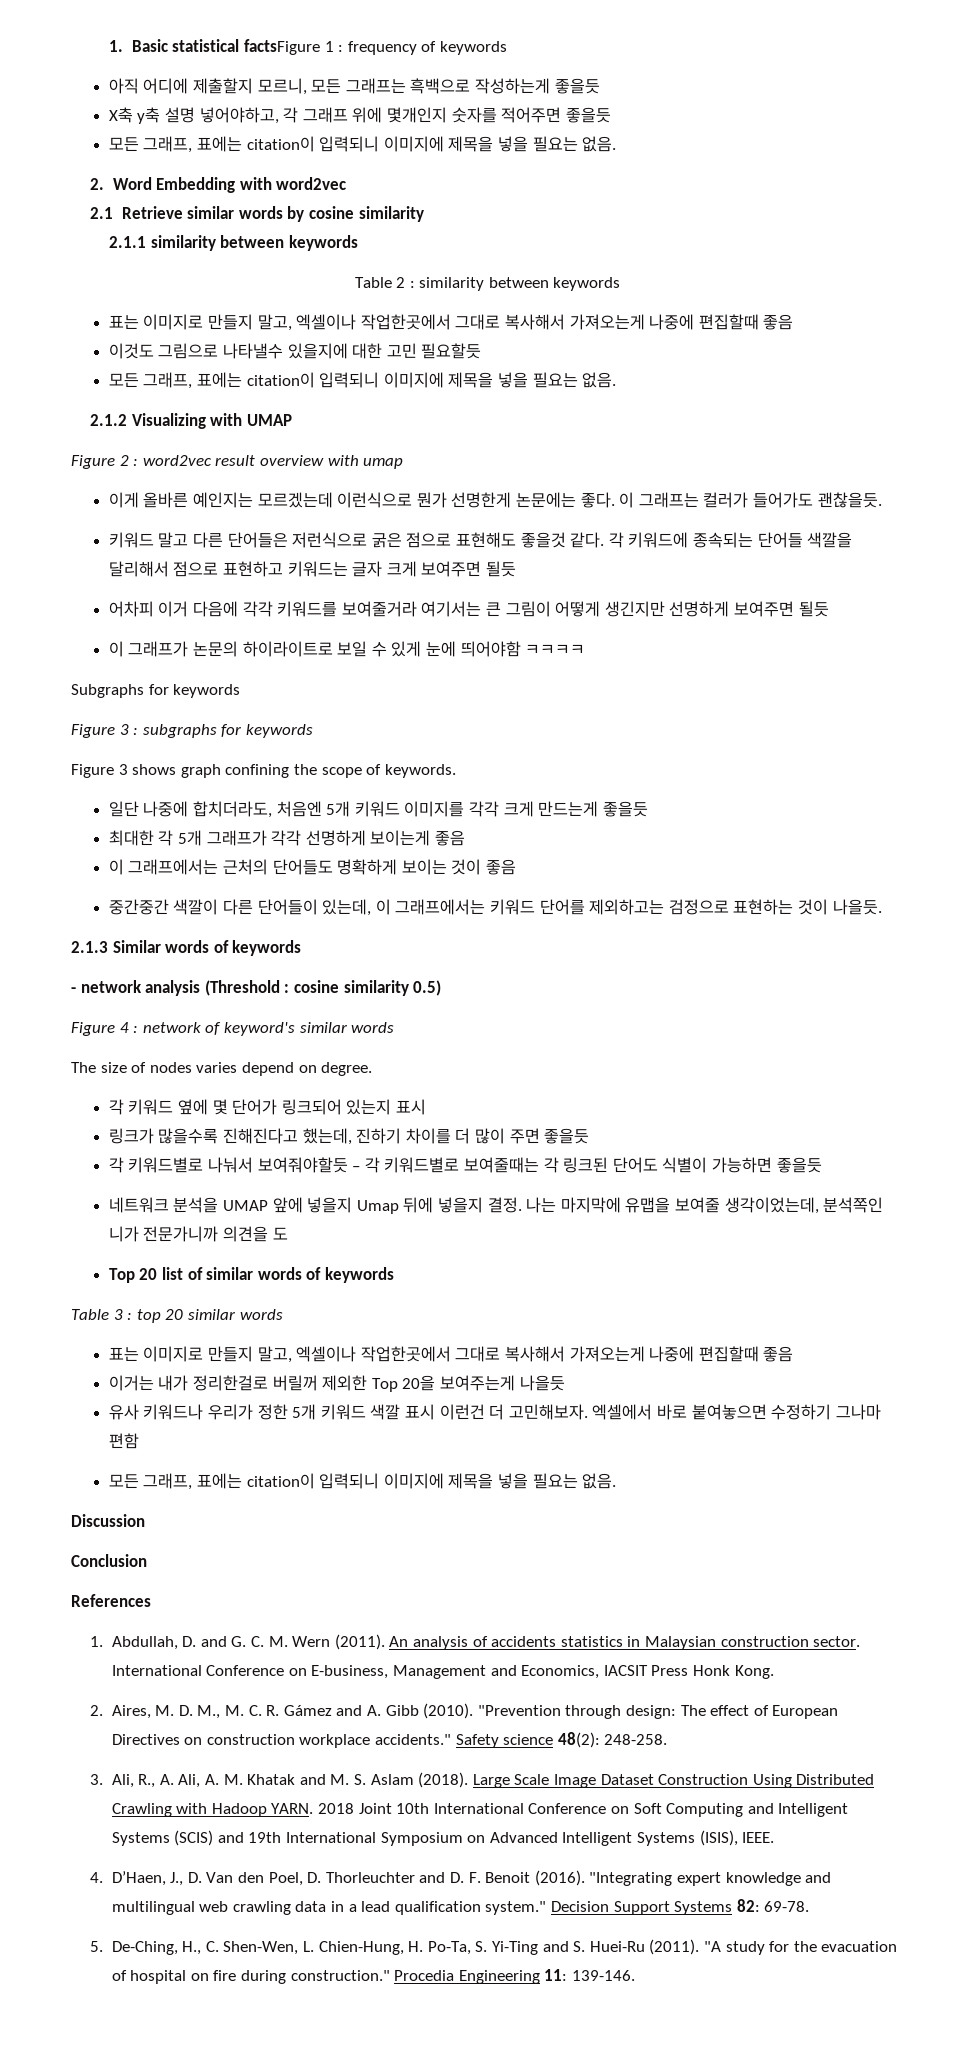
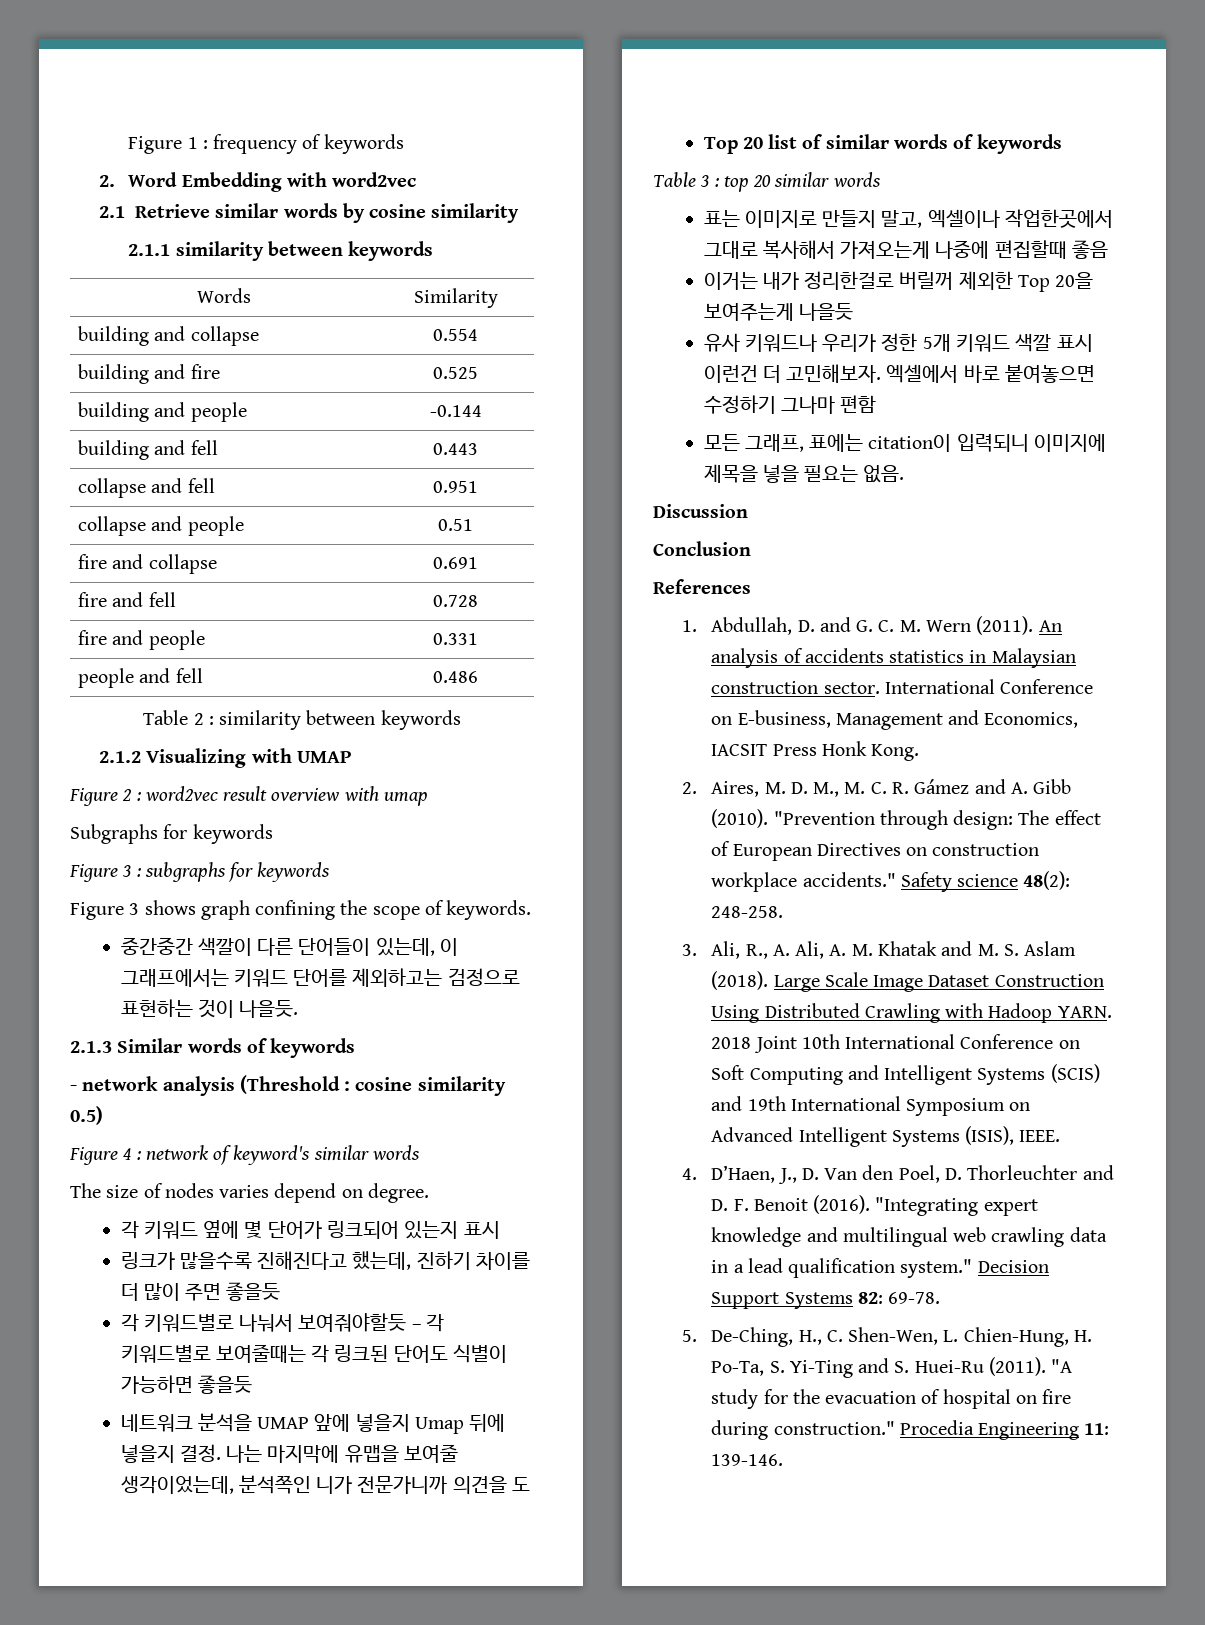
[109,39,320,55] 1. Basic statistical factsFigure -> [128,136,183,154] Figure
[108,78,600,95] [108,107,611,124] [108,136,617,153] // 아직 어디에 제출할지 모르니, 모든 그래프는 흑백으로 작성하는게 좋을듯 // X축 y축 설명 넣어야하고, 각 그래프 위에 몇개인지 숫자를 적어주면 좋을듯 // 모든 그래프, 표에는 citation이 입력되니 이미지에 제목을 넣을 필요는 없음. -> (404, 144) none
(359, 243) none -> [197,288,251,303] [413,288,498,308] [78,326,259,346] [433,329,478,341] [78,364,220,384] [433,367,478,379] [78,402,247,422] [429,405,482,417] [78,440,218,460] [433,443,478,455] [78,478,215,498] [433,481,478,493] [78,516,244,536] [438,519,473,531] [78,554,217,574] [433,557,478,569] [78,592,176,607] [433,595,478,607] [78,630,205,650] [433,633,478,645] [78,668,203,688] [433,671,478,683] // Words | Similarity // building and collapse | 0.554 // building and fire | 0.525 // building and people | -0.144 // building and fell | 0.443 // collapse and fell | 0.951 // collapse and people | 0.51 // fire and collapse | 0.691 // fire and fell | 0.728 // fire and people | 0.331 // people and fell | 0.486
[108,314,794,331] [108,343,482,359] [108,372,617,389] // 표는 이미지로 만들지 말고, 엑셀이나 작업한곳에서 그대로 복사해서 가져오는게 나중에 편집할때 좋음 // 이것도 그림으로 나타낼수 있을지에 대한 고민 필요할듯 // 모든 그래프, 표에는 citation이 입력되니 이미지에 제목을 넣을 필요는 없음. -> (461, 720) none
[108,492,882,508] [108,532,853,548] [108,561,516,577] [108,601,829,617] [108,641,586,657] // 이게 올바른 예인지는 모르겠는데 이런식으로 뭔가 선명한게 논문에는 좋다. 이 그래프는 컬러가 들어가도 괜찮을듯. // 키워드 말고 다른 단어들은 저런식으로 굵은 점으로 표현해도 좋을것 같다. 각 키워드에 종속되는 단어들 색깔을 달리해서 점으로 표현하고 키워드는 글자 크게 보여주면 될듯 // 어차피 이거 다음에 각각 키워드를 보여줄거라 여기서는 큰 그림이 어떻게 생긴지만 선명하게 보여주면 될듯 // 이 그래프가 논문의 하이라이트로 보일 수 있게 눈에 띄어야함 ㅋㅋㅋㅋ -> (428, 799) none
[108,801,648,818] [108,830,465,846] [108,859,516,875] // 일단 나중에 합치더라도, 처음엔 5개 키워드 이미지를 각각 크게 만드는게 좋을듯 // 최대한 각 5개 그래프가 각각 선명하게 보이는게 좋음 // 이 그래프에서는 근처의 단어들도 명확하게 보이는 것이 좋음 -> (532, 910) none

